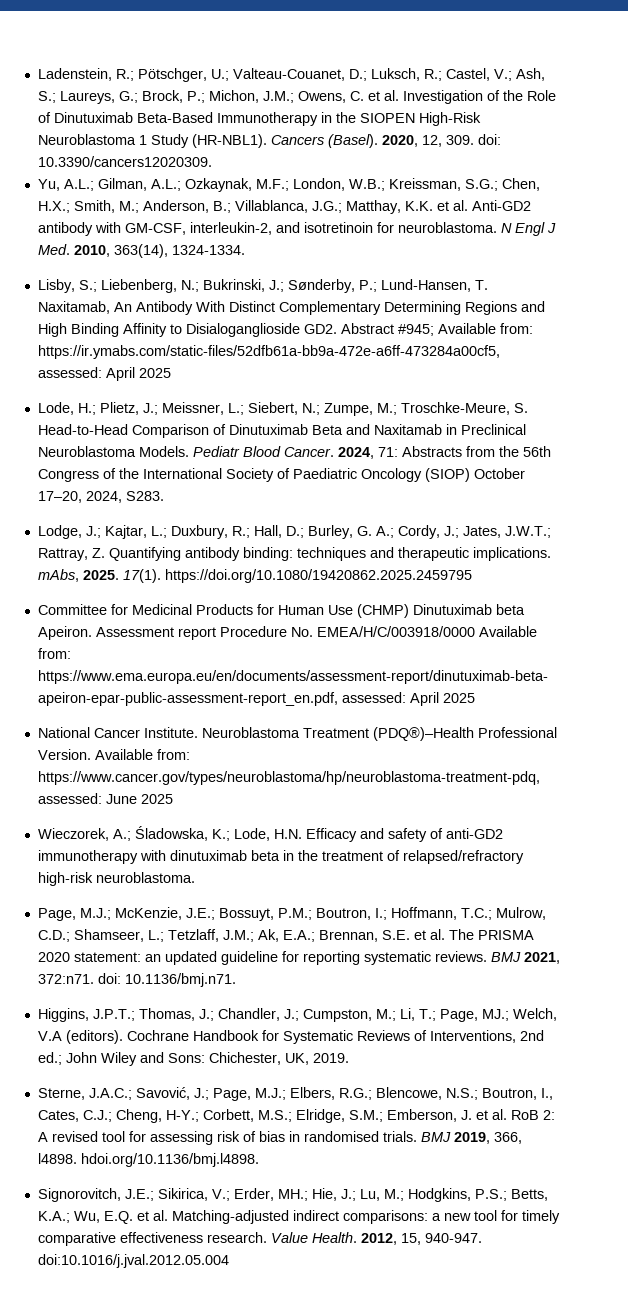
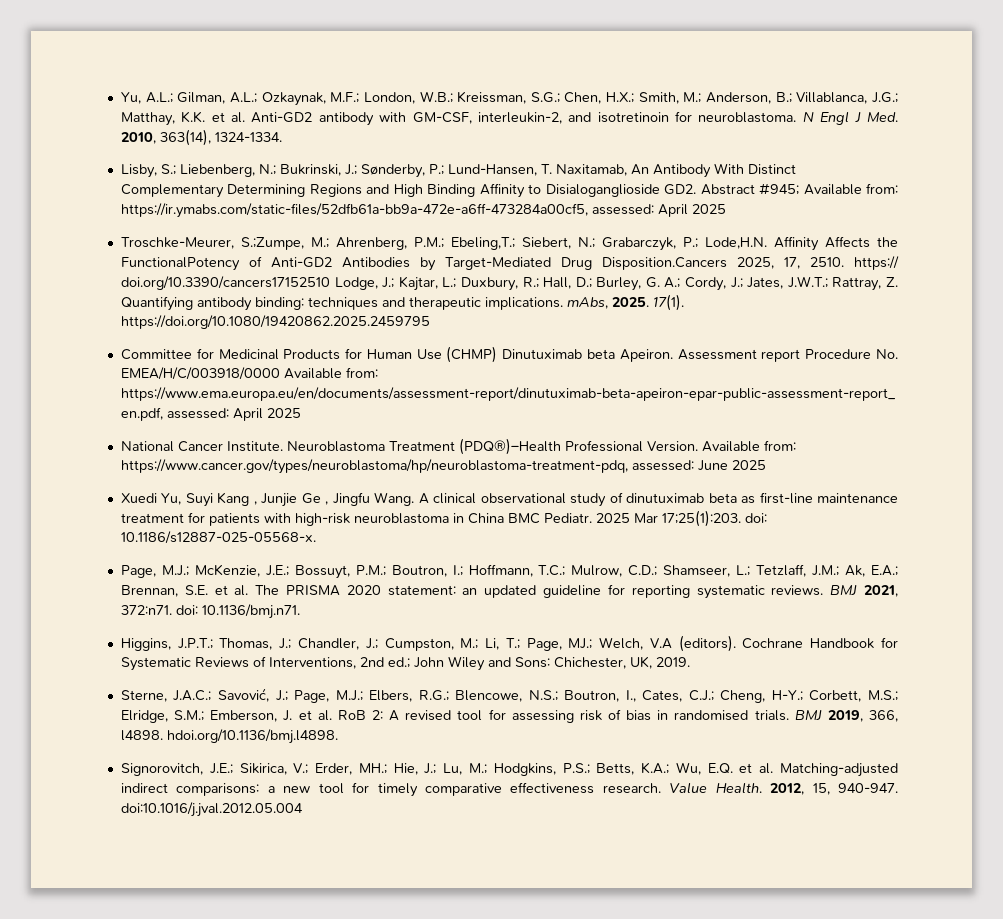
[37,68,545,82] [37,90,556,104] [37,112,481,126] [37,134,501,148] [37,156,212,167] Ladenstein, R.; Pötschger, U.; Valteau-Couanet, D.; Luksch, R.; Castel, V.; Ash, S.; Laureys, G.; Brock, P.; Michon, J.M.; Owens, C. et al. Investigation of the Role of Dinutuximab Beta-Based Immunotherapy in the SIOPEN High-Risk Neuroblastoma 1 Study (HR-NBL1). Cancers (Basel). 2020, 12, 309. doi: 10.3390/cancers12020309. // -> (120, 98) none
[37,402,528,416] [37,424,526,438] [37,446,551,459] [37,468,525,482] [37,491,164,503] Lode, H.; Plietz, J.; Meissner, L.; Siebert, N.; Zumpe, M.; Troschke-Meure, S. Head-to-Head Comparison of Dinutuximab Beta and Naxitamab in Preclinical Neuroblastoma Models. Pediatr Blood Cancer. 2024, 71: Abstracts from the 56th Congress of the International Society of Paediatric Oncology (SIOP) October 17–20, 2024, S283. // -> [120,236,898,251] [120,256,899,271] [120,276,330,290] Troschke-Meurer, S.;Zumpe, M.; Ahrenberg, P.M.; Ebeling,T.; Siebert, N.; Grabarczyk, P.; Lode,H.N. Affinity Affects the FunctionalPotency of Anti-GD2 Antibodies by Target-Mediated Drug Disposition.Cancers 2025, 17, 2510. https:// doi.org/10.3390/cancers17152510
[37,826,503,842] [37,850,524,864] [37,872,195,886] Wieczorek, A.; Śladowska, K.; Lode, H.N. Efficacy and safety of anti-GD2 immunotherapy with dinutuximab beta in the treatment of relapsed/refractory high-risk neuroblastoma. -> [120,492,899,507] [120,510,767,527] [120,531,316,544] Xuedi Yu, Suyi Kang , Junjie Ge , Jingfu Wang. A clinical observational study of dinutuximab beta as first-line maintenance treatment for patients with high-risk neuroblastoma in China BMC Pediatr. 2025 Mar 17;25(1):203. doi: 10.1186/s12887-025-05568-x.

